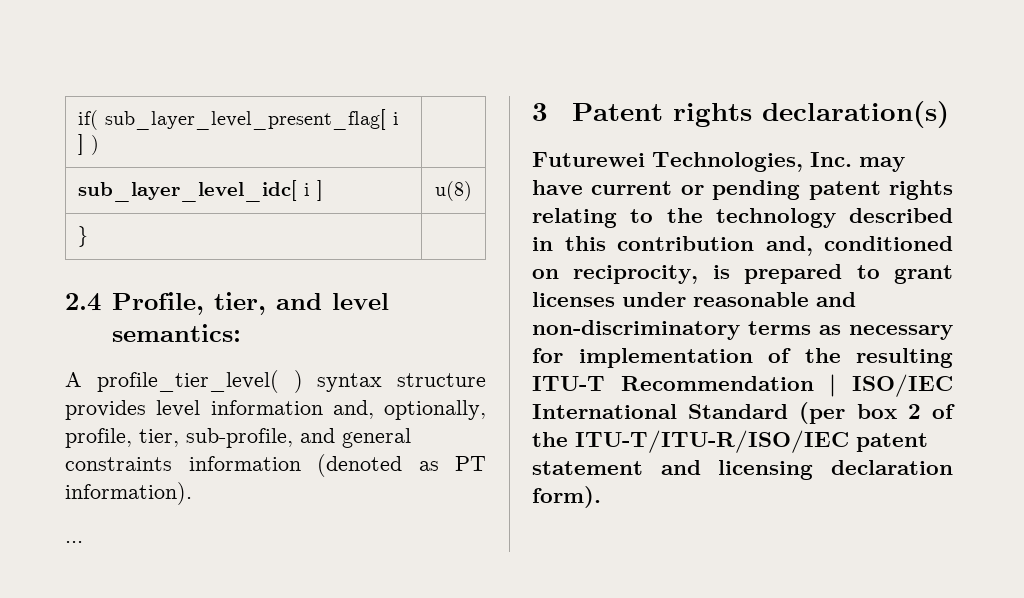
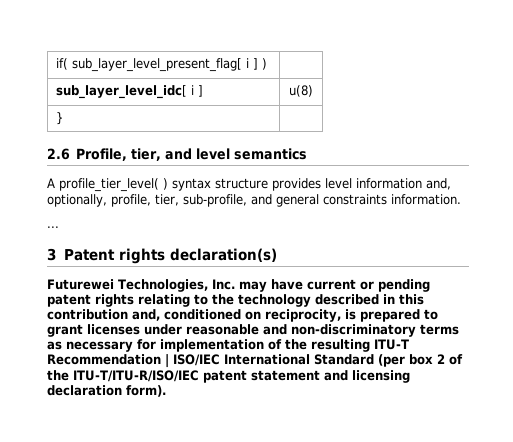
[65,293,101,311] 2.4 -> [47,148,70,160] 2.6
[111,324,241,342] semantics: -> [234,148,308,160] semantics
[188,454,486,477] [65,482,192,505] information (denoted as PT information). -> [391,194,461,205] information.

